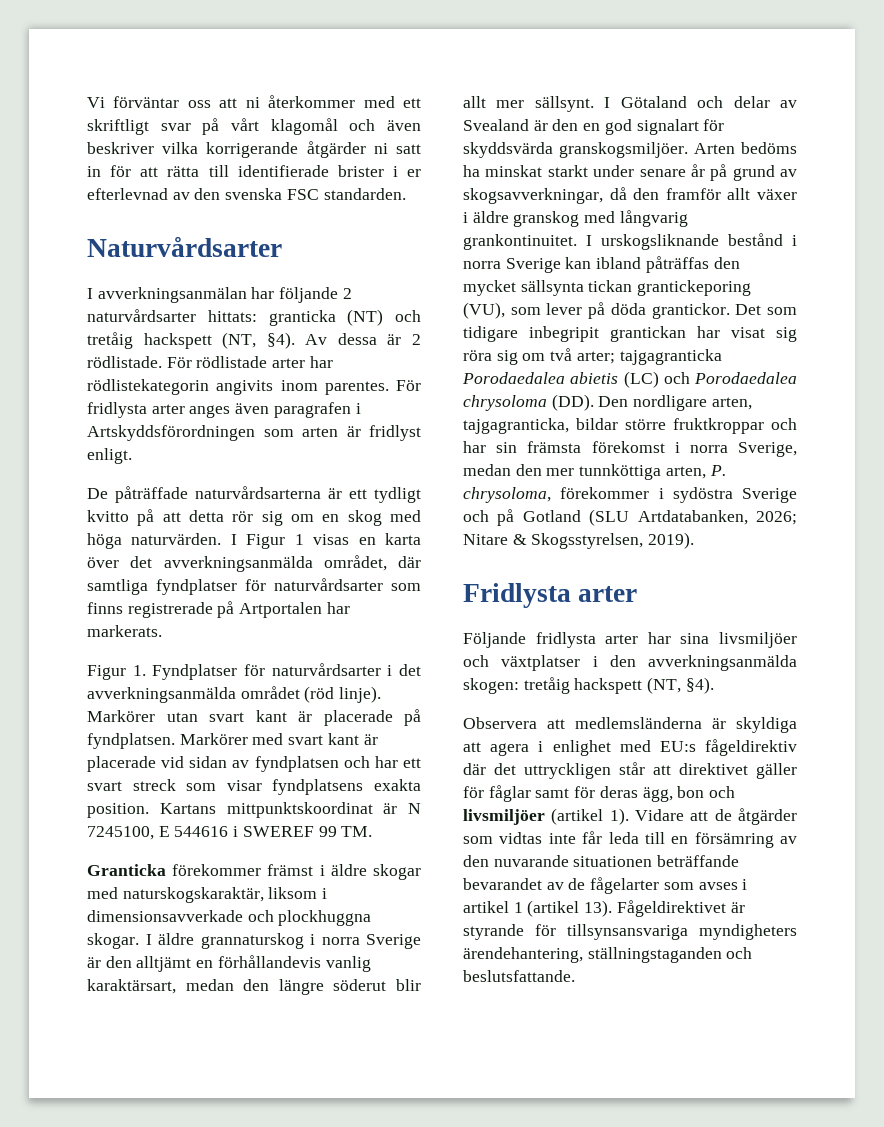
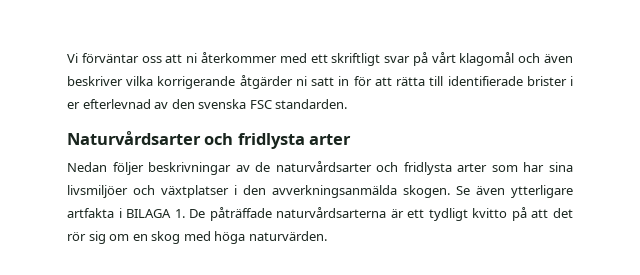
[87,287,352,303] [87,309,421,326] [87,332,421,349] [87,356,333,368] [87,379,421,395] [87,402,361,418] [87,425,421,441] [87,448,132,464] // I avverkningsanmälan har följande 2 naturvårdsarter hittats: granticka (NT) och tretåig hackspett (NT, §4). Av dessa är 2 rödlistade. För rödlistade arter har rödlistekategorin angivits inom parentes. För fridlysta arter anges även paragrafen i Artskyddsförordningen som arten är fridlyst enligt. // -> [204,133,352,149] [67,161,573,175] [67,185,573,198] [67,208,185,218] och fridlysta arter // Nedan följer beskrivningar av de naturvårdsarter och fridlysta arter som har sina livsmiljöer och växtplatser i den avverkningsanmälda skogen. Se även ytterligare artfakta i BILAGA 1.
[189,510,224,522] detta -> [553,208,573,218] det
[230,533,422,549] [87,555,421,572] [87,578,421,595] [87,601,350,618] [87,625,162,637] [87,663,421,680] [87,686,382,703] [87,709,421,726] [87,733,378,749] [87,756,422,772] [87,779,421,795] [87,802,421,818] [87,826,373,840] [87,864,421,880] [87,887,328,903] [87,910,372,926] [87,933,421,949] [87,955,371,972] [87,979,421,995] [463,96,797,112] [463,119,725,135] [463,142,797,158] [463,164,797,181] [463,187,797,204] [463,210,688,227] [463,233,797,250] [463,256,740,273] [463,280,752,296] [463,302,797,319] [463,326,797,342] [463,348,722,365] [462,371,797,388] [463,394,752,411] [463,418,797,434] [463,441,797,457] [463,464,726,480] [463,487,797,503] [463,509,797,526] [463,532,695,549] [463,583,638,608] [463,632,797,648] [463,655,797,671] [463,677,714,694] [463,717,797,733] [463,739,797,756] [463,762,797,779] [463,785,736,802] [463,808,797,825] [463,831,797,848] [463,855,740,867] [463,877,748,894] [463,900,745,917] [463,924,797,940] [463,947,753,963] [463,970,575,982] I Figur 1 visas en karta över det avverkningsanmälda området, där samtliga fyndplatser för naturvårdsarter som finns registrerade på Artportalen har markerats. // Figur 1. Fyndplatser för naturvårdsarter i det avverkningsanmälda området (röd linje). Markörer utan svart kant är placerade på fyndplatsen. Markörer med svart kant är placerade vid sidan av fyndplatsen och har ett svart streck som visar fyndplatsens exakta position. Kartans mittpunktskoordinat är N 7245100, E 544616 i SWEREF 99 TM. // Granticka förekommer främst i äldre skogar med naturskogskaraktär, liksom i dimensionsavverkade och plockhuggna skogar. I äldre grannaturskog i norra Sverige är den alltjämt en förhållandevis vanlig karaktärsart, medan den längre söderut blir allt mer sällsynt. I Götaland och delar av Svealand är den en god signalart för skyddsvärda granskogsmiljöer. Arten bedöms ha minskat starkt under senare år på grund av skogsavverkningar, då den framför allt växer i äldre granskog med långvarig grankontinuitet. I urskogsliknande bestånd i norra Sverige kan ibland påträffas den mycket sällsynta tickan grantickeporing (VU), som lever på döda grantickor. Det som tidigare inbegripit grantickan har visat sig röra sig om två arter; tajgagranticka Porodaedalea abietis (LC) och Porodaedalea chrysoloma (DD). Den nordligare arten, tajgagranticka, bildar större fruktkroppar och har sin främsta förekomst i norra Sverige, medan den mer tunnköttiga arten, P. chrysoloma, förekommer i sydöstra Sverige och på Gotland (SLU Artdatabanken, 2026; Nitare & Skogsstyrelsen, 2019). // Fridlysta arter // Följande fridlysta arter har sina livsmiljöer och växtplatser i den avverkningsanmälda skogen: tretåig hackspett (NT, §4). // Observera att medlemsländerna är skyldiga att agera i enlighet med EU:s fågeldirektiv där det uttryckligen står att direktivet gäller för fåglar samt för deras ägg, bon och livsmiljöer (artikel 1). Vidare att de åtgärder som vidtas inte får leda till en försämring av den nuvarande situationen beträffande bevarandet av de fågelarter som avses i artikel 1 (artikel 13). Fågeldirektivet är styrande för tillsynsansvariga myndigheters ärendehantering, ställningstaganden och beslutsfattande. -> (327, 236) none

